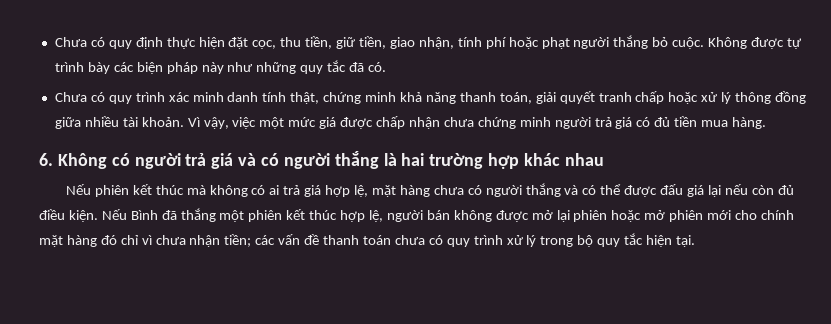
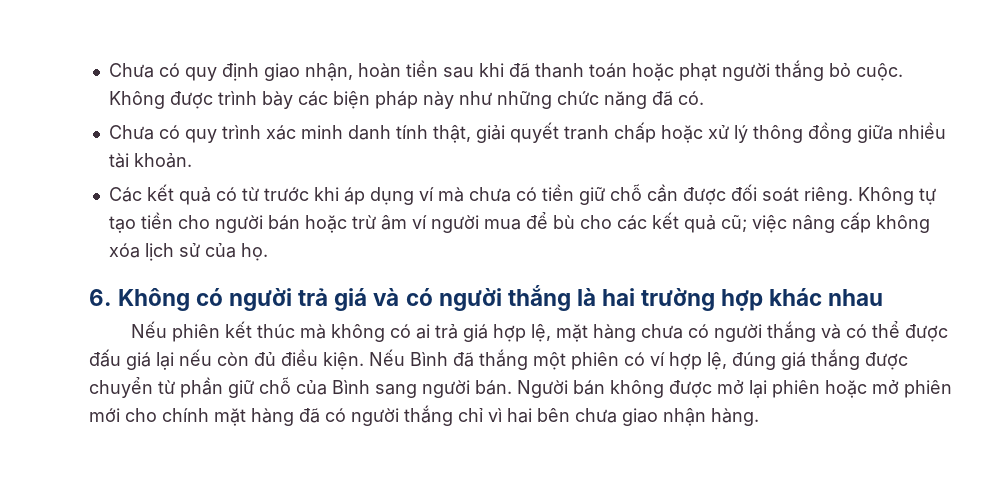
[166,36,506,49] thực hiện đặt cọc, thu tiền, giữ tiền, giao nhận, tính phí -> [263,60,627,81] giao nhận, hoàn tiền sau khi đã thanh toán
[786,38,802,49] tự -> (213, 100) none
[300,60,347,74] quy tắc -> [556,91,647,109] chức năng
[323,92,532,104] chứng minh khả năng thanh toán, -> (471, 134) none
[187,116,766,129] Vì vậy, việc một mức giá được chấp nhận chưa chứng minh người trả giá có đủ tiền mua hàng. -> [108,184,936,205] [108,212,930,233] [108,243,268,261] // Các kết quả có từ trước khi áp dụng ví mà chưa có tiền giữ chỗ cần được đối soát riêng. Không tự tạo tiền cho người bán hoặc trừ âm ví người mua để bù cho các kết quả cũ; việc nâng cấp không xóa lịch sử của họ.
[286,209,423,222] kết thúc hợp lệ, người -> [624,349,908,370] [89,377,568,398] có ví hợp lệ, đúng giá thắng được chuyển từ phần giữ chỗ của Bình sang người bán. Người
[100,233,695,247] đó chỉ vì chưa nhận tiền; các vấn đề thanh toán chưa có quy trình xử lý trong bộ quy tắc hiện tại. -> [299,405,759,426] đã có người thắng chỉ vì hai bên chưa giao nhận hàng.

